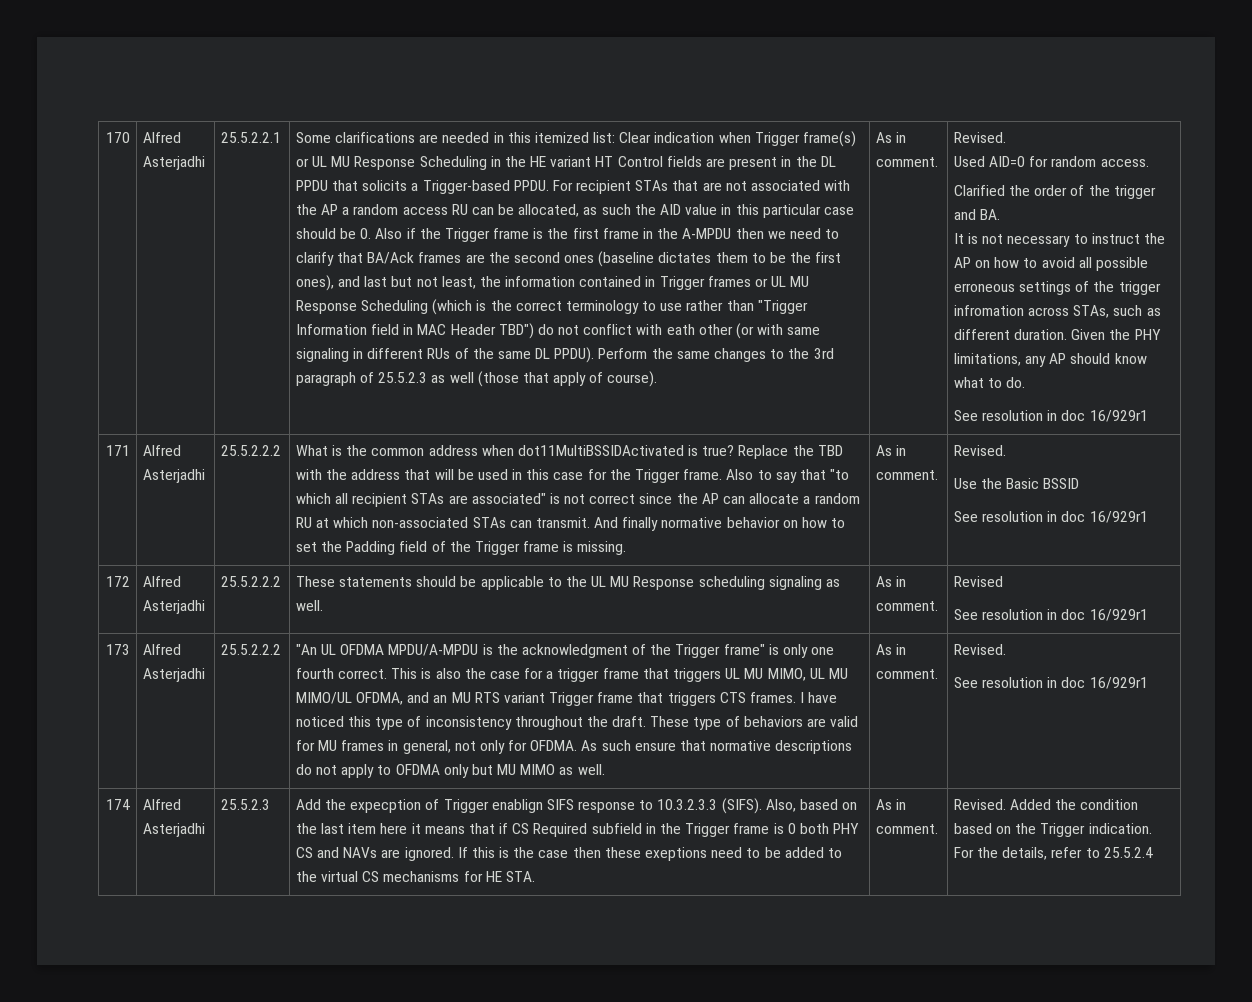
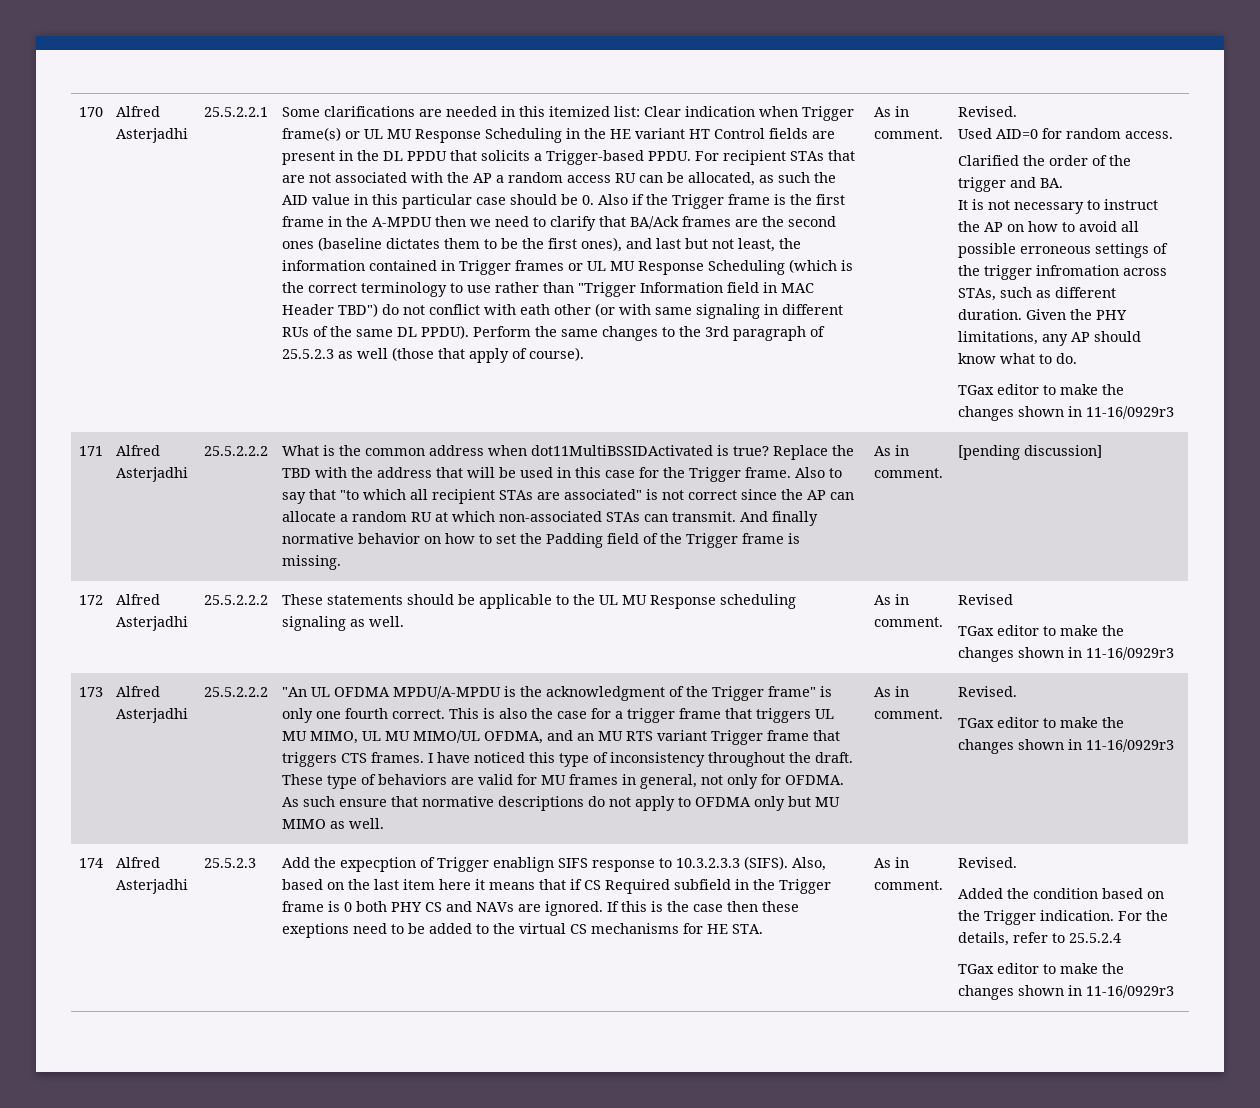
[953,410,1148,422] See resolution in doc 16/929r1 -> [957,384,1124,395] [957,406,1174,421] TGax editor to make the changes shown in 11-16/0929r3
[953,445,1006,456] [953,478,1080,489] [953,511,1148,523] Revised. // Use the Basic BSSID // See resolution in doc 16/929r1 -> [957,445,1102,460] [pending discussion]
[953,609,1148,621] See resolution in doc 16/929r1 -> [957,625,1124,636] [957,647,1174,662] TGax editor to make the changes shown in 11-16/0929r3
[953,677,1148,689] See resolution in doc 16/929r1 -> [957,717,1124,728] [957,739,1174,754] TGax editor to make the changes shown in 11-16/0929r3
(1006, 804) none -> (1017, 862) //
(1153, 852) none -> [957,963,1124,974] [957,985,1174,1000] // TGax editor to make the changes shown in 11-16/0929r3

